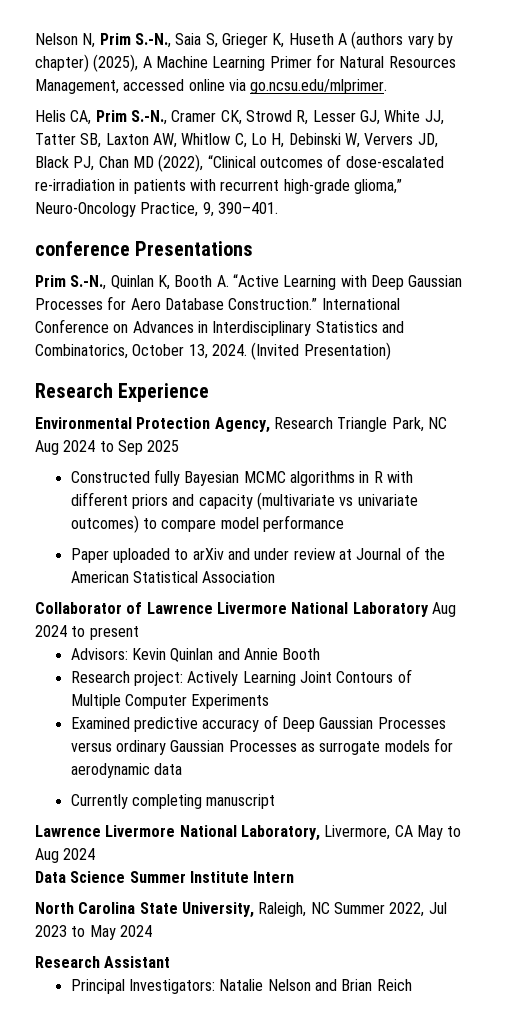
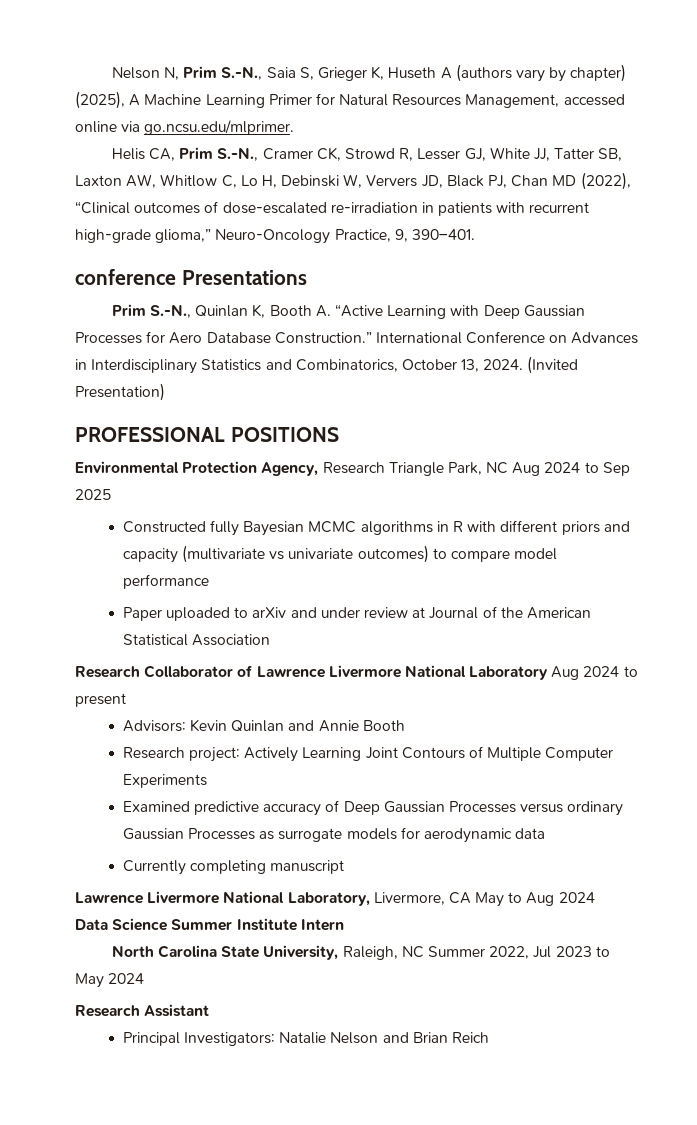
[35,383,210,402] Research Experience -> [75,427,339,442] PROFESSIONAL POSITIONS
(276, 577) none -> [75,666,140,678] Research

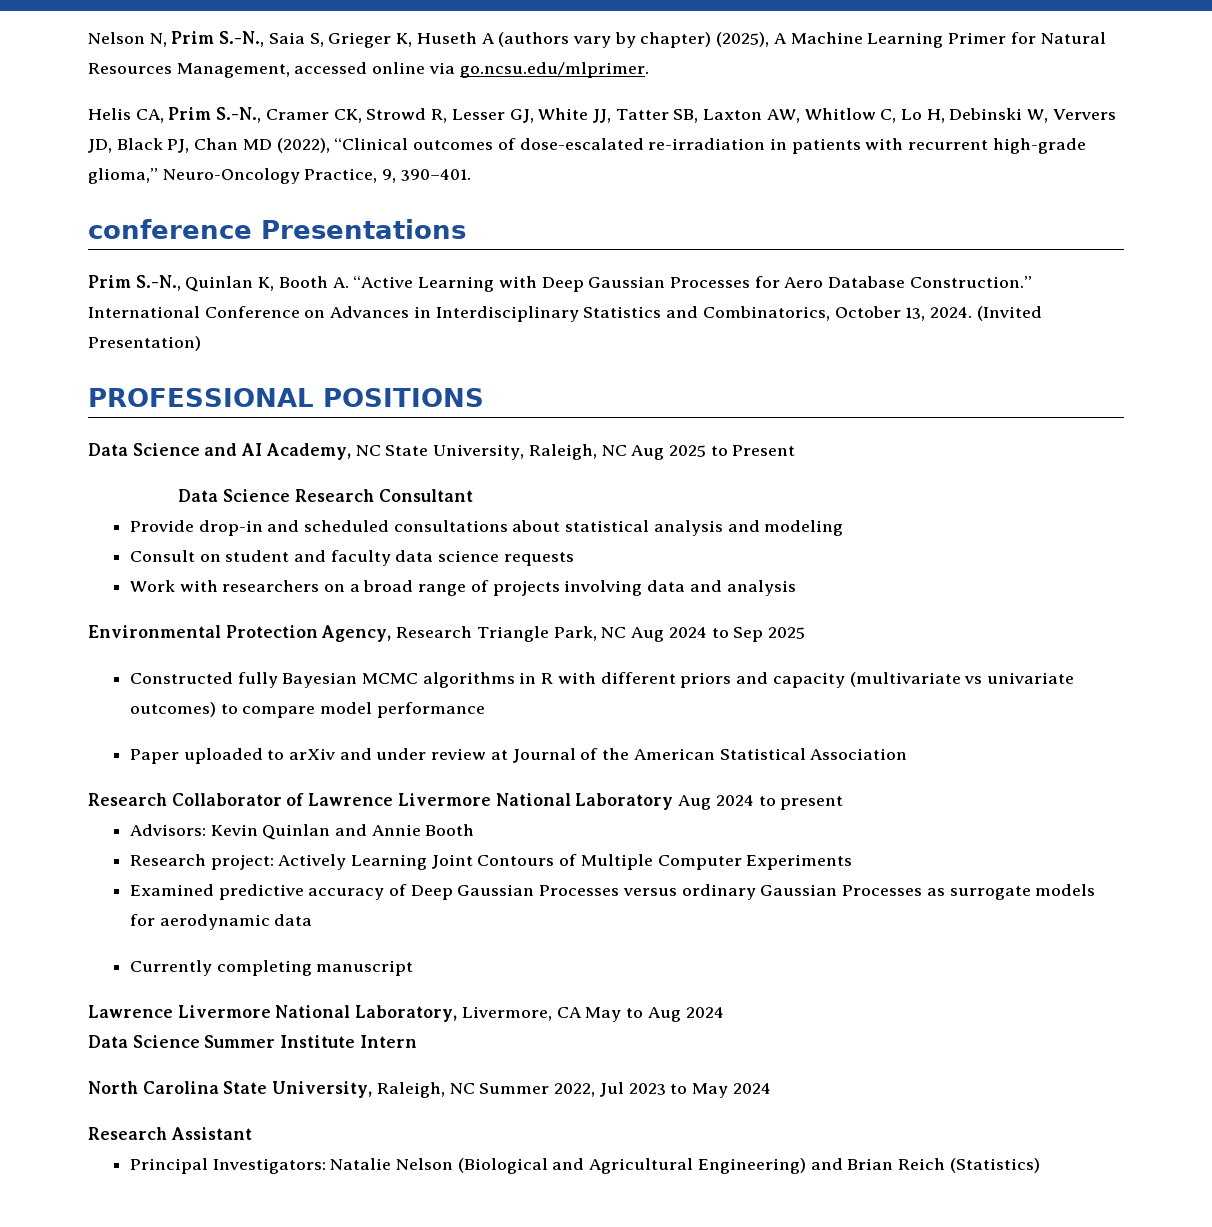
(339, 434) none -> [88,443,796,460] [178,489,473,502] [129,520,844,536] [129,550,574,566] [129,580,796,596] // Data Science and AI Academy, NC State University, Raleigh, NC Aug 2025 to Present // Data Science Research Consultant // Provide drop-in and scheduled consultations about statistical analysis and modeling // Consult on student and faculty data science requests // Work with researchers on a broad range of projects involving data and analysis
(379, 1038) none -> [457,1158,806,1174] (Biological and Agricultural Engineering)
(490, 1037) none -> [949,1158,1040,1173] (Statistics)

